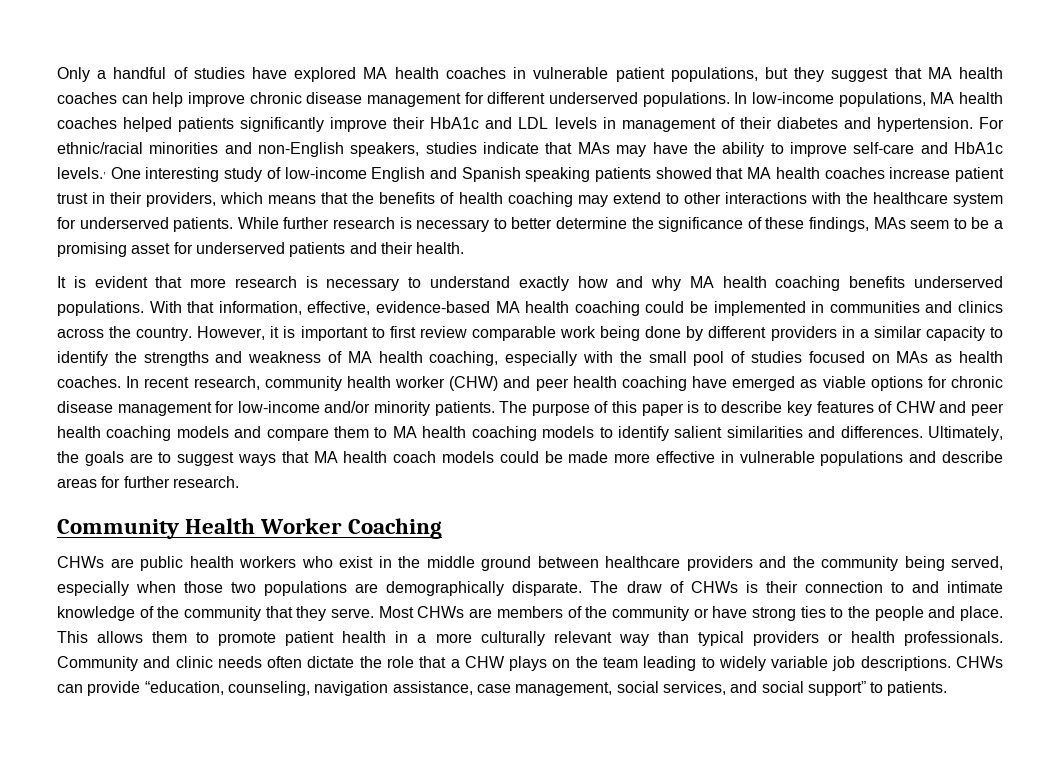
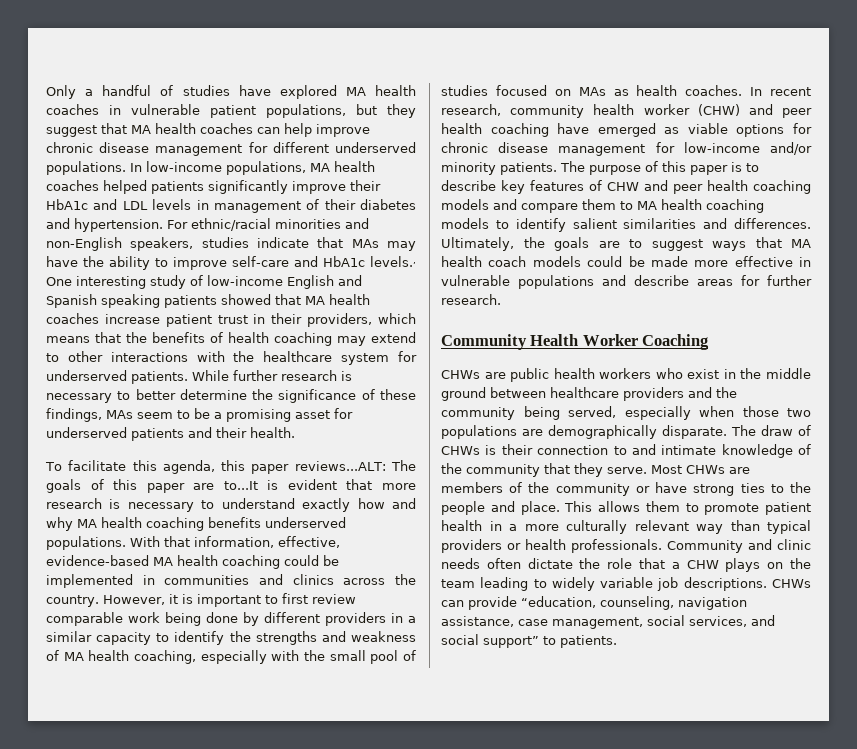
[57,276,66,288] It -> [45,460,417,474] [46,479,258,493] To facilitate this agenda, this paper reviews...ALT: The goals of this paper are to...It

